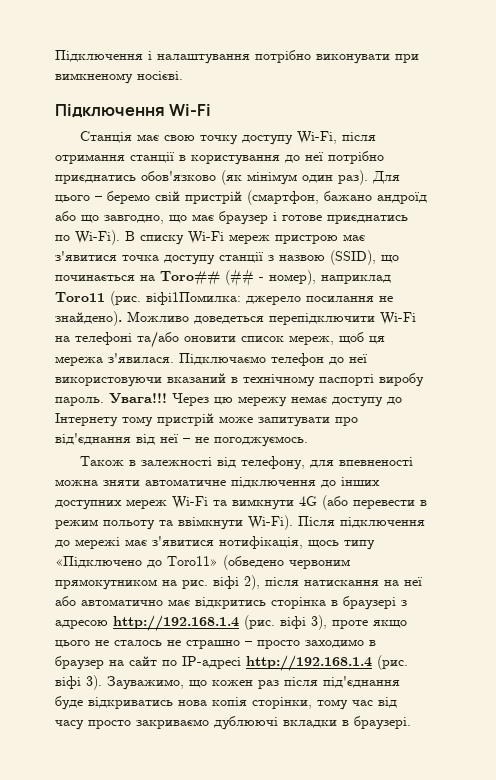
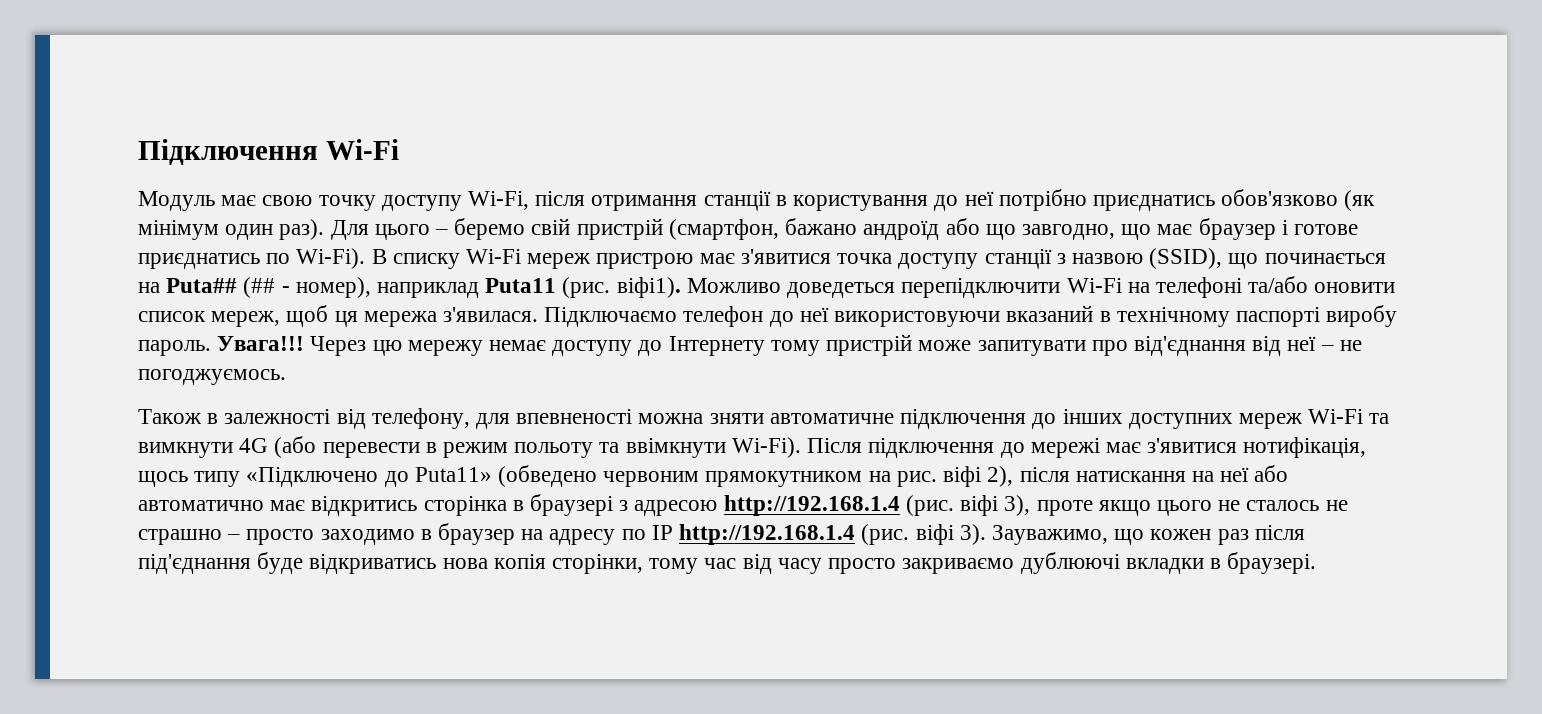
[55,50,419,64] [55,71,183,84] [55,104,165,118] Підключення і налаштування потрібно виконувати при вимкненому носієві. // Підключення -> [138,139,318,165] Підключення
[79,131,132,143] Станція -> [138,191,215,211] Модуль
[160,271,220,286] Toro## -> [166,278,238,293] Puta##
[55,291,393,306] [55,311,122,326] Toro11 (рис. віфі1Помилка: джерело посилання не знайдено). -> [485,277,681,298] Puta11 (рис. віфі1).
[167,556,218,566] Toro11» -> [414,467,492,482] Puta11»
[129,656,241,669] сайт по IP-адресі -> [549,525,673,545] адресу по IP

